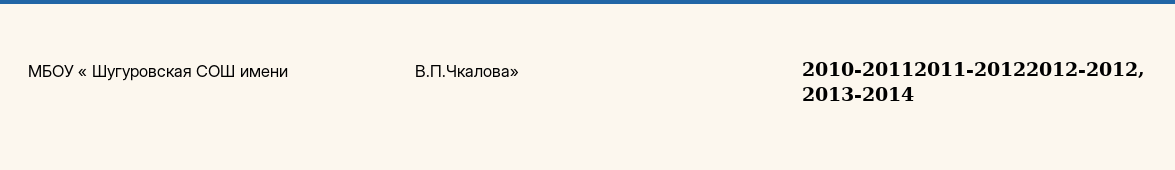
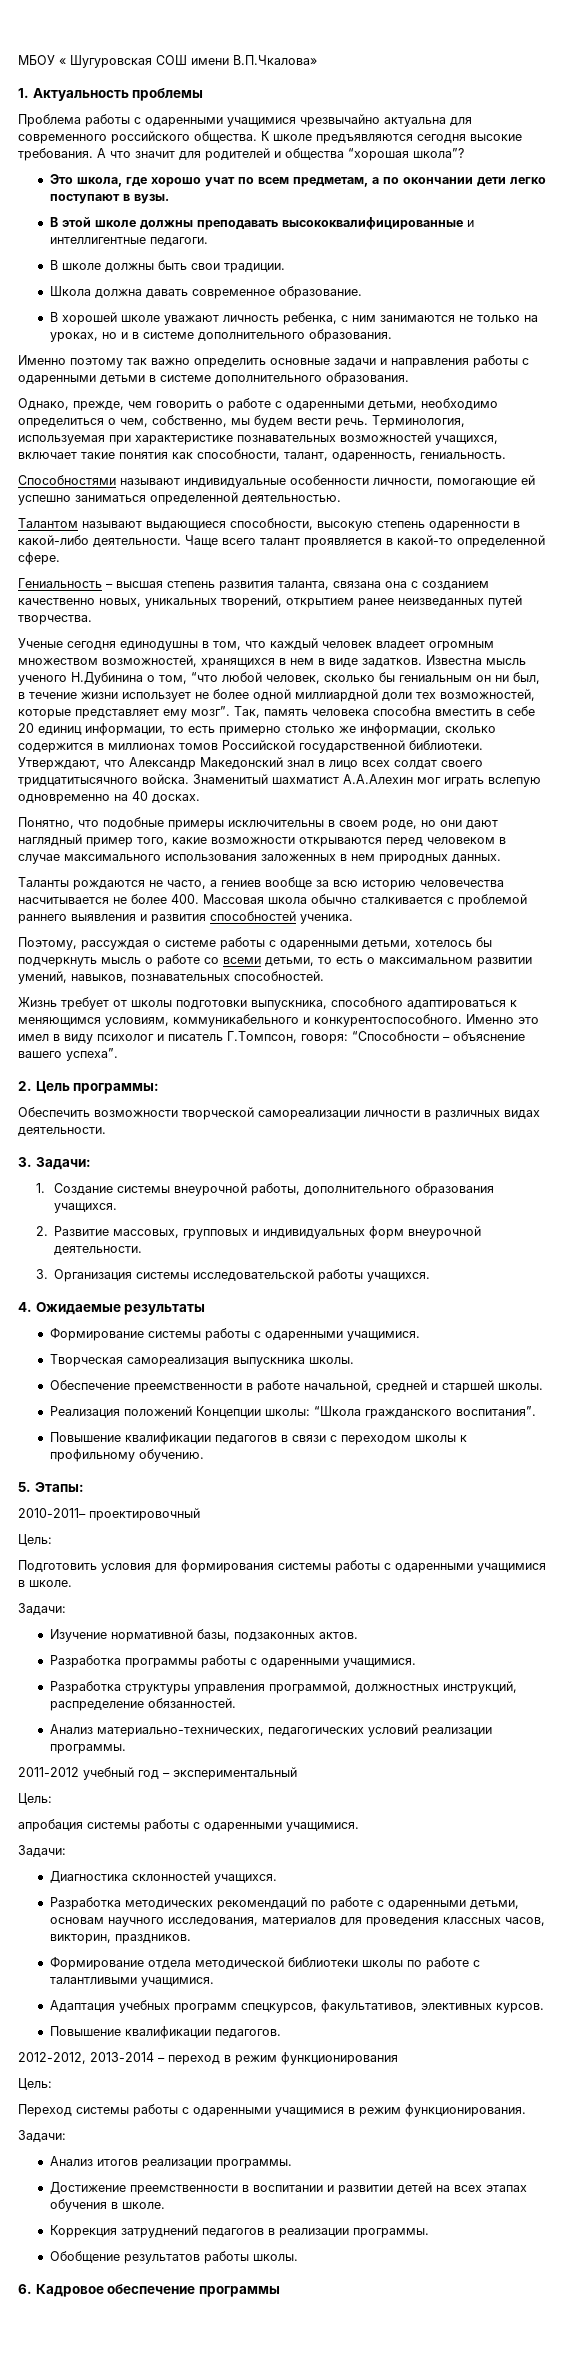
[802,62,1145,78] [802,87,914,101] 2010-20112011-20122012-2012, 2013-2014 -> [18,88,204,101] [18,114,472,127] [18,131,522,144] [18,148,464,161] [49,174,546,187] [49,194,169,204] [49,217,474,230] [49,237,208,246] [49,260,285,273] [49,286,362,299] [49,312,538,325] [49,329,392,342] [18,355,529,368] [18,372,409,385] [18,398,498,411] [18,415,465,428] [18,432,498,445] [18,449,506,462] [18,475,535,488] [18,492,341,505] [18,518,520,531] [18,535,545,548] [18,552,60,565] [18,578,489,591] [18,595,522,608] [18,615,92,625] [18,638,494,651] [18,655,526,668] [18,672,540,685] [18,689,535,702] [18,706,535,719] [18,723,496,736] [18,740,483,753] [18,757,483,770] [18,774,541,787] [18,791,200,804] [18,817,498,830] [18,834,506,847] [18,854,501,864] [18,877,504,890] [18,894,527,907] [18,911,353,924] [18,937,492,950] [18,954,532,967] [18,971,324,984] [18,997,517,1010] [18,1014,539,1027] [18,1031,525,1044] [18,1048,118,1061] [18,1081,160,1094] [18,1107,540,1120] [18,1127,106,1136] [18,1157,91,1170] [35,1183,494,1196] [53,1203,117,1213] [35,1226,482,1239] [54,1246,143,1255] [35,1269,431,1282] [18,1302,206,1315] [49,1328,420,1341] [49,1354,354,1367] [49,1380,543,1393] [49,1406,536,1419] [49,1432,467,1445] [49,1449,204,1462] [18,1482,84,1492] [18,1508,200,1521] [18,1534,52,1546] [18,1560,546,1573] [18,1580,72,1587] [18,1603,66,1615] [49,1629,358,1642] [49,1655,416,1668] [49,1681,517,1694] [49,1698,236,1711] [49,1724,492,1737] [49,1744,126,1754] [18,1767,297,1780] [18,1793,52,1805] [18,1819,359,1832] [18,1845,66,1857] [49,1871,277,1884] [49,1897,519,1910] [49,1917,545,1927] [49,1934,191,1944] [49,1957,480,1970] [49,1977,214,1987] [49,2000,544,2013] [49,2026,281,2039] [18,2052,398,2065] [18,2078,52,2090] [18,2104,526,2117] [18,2130,66,2142] [49,2156,292,2169] [49,2182,527,2195] [49,2199,165,2212] [49,2225,429,2238] [49,2251,298,2264] [18,2284,280,2297] 1. Актуальность проблемы // Проблема работы с одаренными учащимися чрезвычайно актуальна для современного российского общества. К школе предъявляются сегодня высокие требования. А что значит для родителей и общества “хорошая школа”? // Это школа, где хорошо учат по всем предметам, а по окончании дети легко поступают в вузы. // В этой школе должны преподавать высококвалифицированные и интеллигентные педагоги. // В школе должны быть свои традиции. // Школа должна давать современное образование. // В хорошей школе уважают личность ребенка, с ним занимаются не только на уроках, но и в системе дополнительного образования. // Именно поэтому так важно определить основные задачи и направления работы с одаренными детьми в системе дополнительного образования. // Однако, прежде, чем говорить о работе с одаренными детьми, необходимо определиться о чем, собственно, мы будем вести речь. Терминология, используемая при характеристике познавательных возможностей учащихся, включает такие понятия как способности, талант, одаренность, гениальность. // Способностями называют индивидуальные особенности личности, помогающие ей успешно заниматься определенной деятельностью. // Талантом называют выдающиеся способности, высокую степень одаренности в какой-либо деятельности. Чаще всего талант проявляется в какой-то определенной сфере. // Гениальность – высшая степень развития таланта, связана она с созданием качественно новых, уникальных творений, открытием ранее неизведанных путей творчества. // Ученые сегодня единодушны в том, что каждый человек владеет огромным множеством возможностей, хранящихся в нем в виде задатков. Известна мысль ученого Н.Дубинина о том, “что любой человек, сколько бы гениальным он ни был, в течение жизни использует не более одной миллиардной доли тех возможностей, которые представляет ему мозг”. Так, память человека способна вместить в себе 20 единиц информации, то есть примерно столько же информации, сколько содержится в миллионах томов Российской государственной библиотеки. Утверждают, что Александр Македонский знал в лицо всех солдат своего тридцатитысячного войска. Знаменитый шахматист А.А.Алехин мог играть вслепую одновременно на 40 досках. // Понятно, что подобные примеры исключительны в своем роде, но они дают наглядный пример того, какие возможности открываются перед человеком в случае максимального использования заложенных в нем природных данных. // Таланты рождаются не часто, а гениев вообще за всю историю человечества насчитывается не более 400. Массовая школа обычно сталкивается с проблемой раннего выявления и развития способностей ученика. // Поэтому, рассуждая о системе работы с одаренными детьми, хотелось бы подчеркнуть мысль о работе со всеми детьми, то есть о максимальном развитии умений, навыков, познавательных способностей. // Жизнь требует от школы подготовки выпускника, способного адаптироваться к меняющимся условиям, коммуникабельного и конкурентоспособного. Именно это имел в виду психолог и писатель Г.Томпсон, говоря: “Способности – объяснение вашего успеха”. // 2. Цель программы: // Обеспечить возможности творческой самореализации личности в различных видах деятельности. // 3. Задачи: // 1. Создание системы внеурочной работы, дополнительного образования учащихся. // 2. Развитие массовых, групповых и индивидуальных форм внеурочной деятельности. // 3. Организация системы исследовательской работы учащихся. // 4. Ожидаемые результаты // Формирование системы работы с одаренными учащимися. // Творческая самореализация выпускника школы. // Обеспечение преемственности в работе начальной, средней и старшей школы. // Реализация положений Концепции школы: “Школа гражданского воспитания”. // Повышение квалификации педагогов в связи с переходом школы к профильному обучению. // 5. Этапы: // 2010-2011– проектировочный // Цель: // Подготовить условия для формирования системы работы с одаренными учащимися в школе. // Задачи: // Изучение нормативной базы, подзаконных актов. // Разработка программы работы с одаренными учащимися. // Разработка структуры управления программой, должностных инструкций, распределение обязанностей. // Анализ материально-технических, педагогических условий реализации программы. // 2011-2012 учебный год – экспериментальный // Цель: // апробация системы работы с одаренными учащимися. // Задачи: // Диагностика склонностей учащихся. // Разработка методических рекомендаций по работе с одаренными детьми, основам научного исследования, материалов для проведения классных часов, викторин, праздников. // Формирование отдела методической библиотеки школы по работе с талантливыми учащимися. // Адаптация учебных программ спецкурсов, факультативов, элективных курсов. // Повышение квалификации педагогов. // 2012-2012, 2013-2014 – переход в режим функционирования // Цель: // Переход системы работы с одаренными учащимися в режим функционирования. // Задачи: // Анализ итогов реализации программы. // Достижение преемственности в воспитании и развитии детей на всех этапах обучения в школе. // Коррекция затруднений педагогов в реализации программы. // Обобщение результатов работы школы. // 6. Кадровое обеспечение программы

